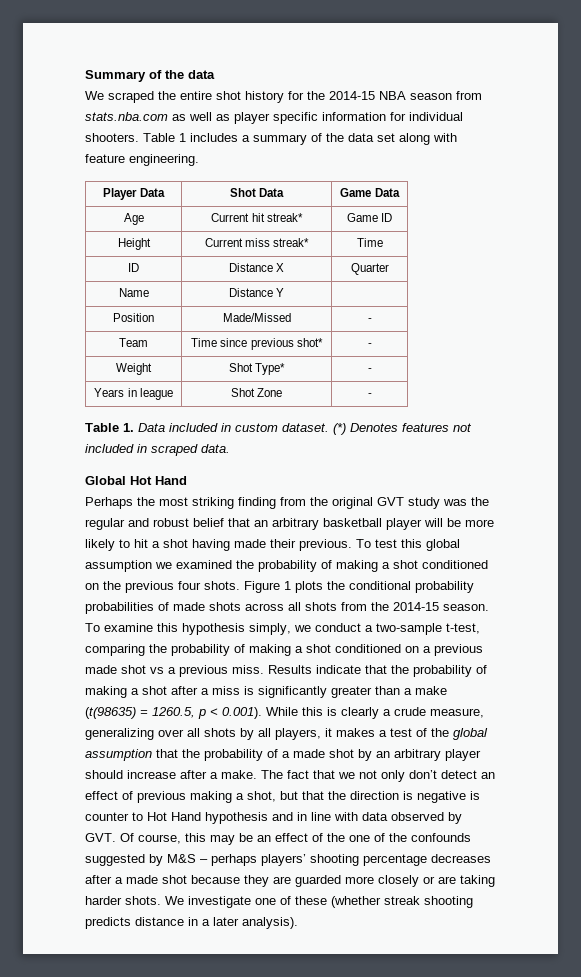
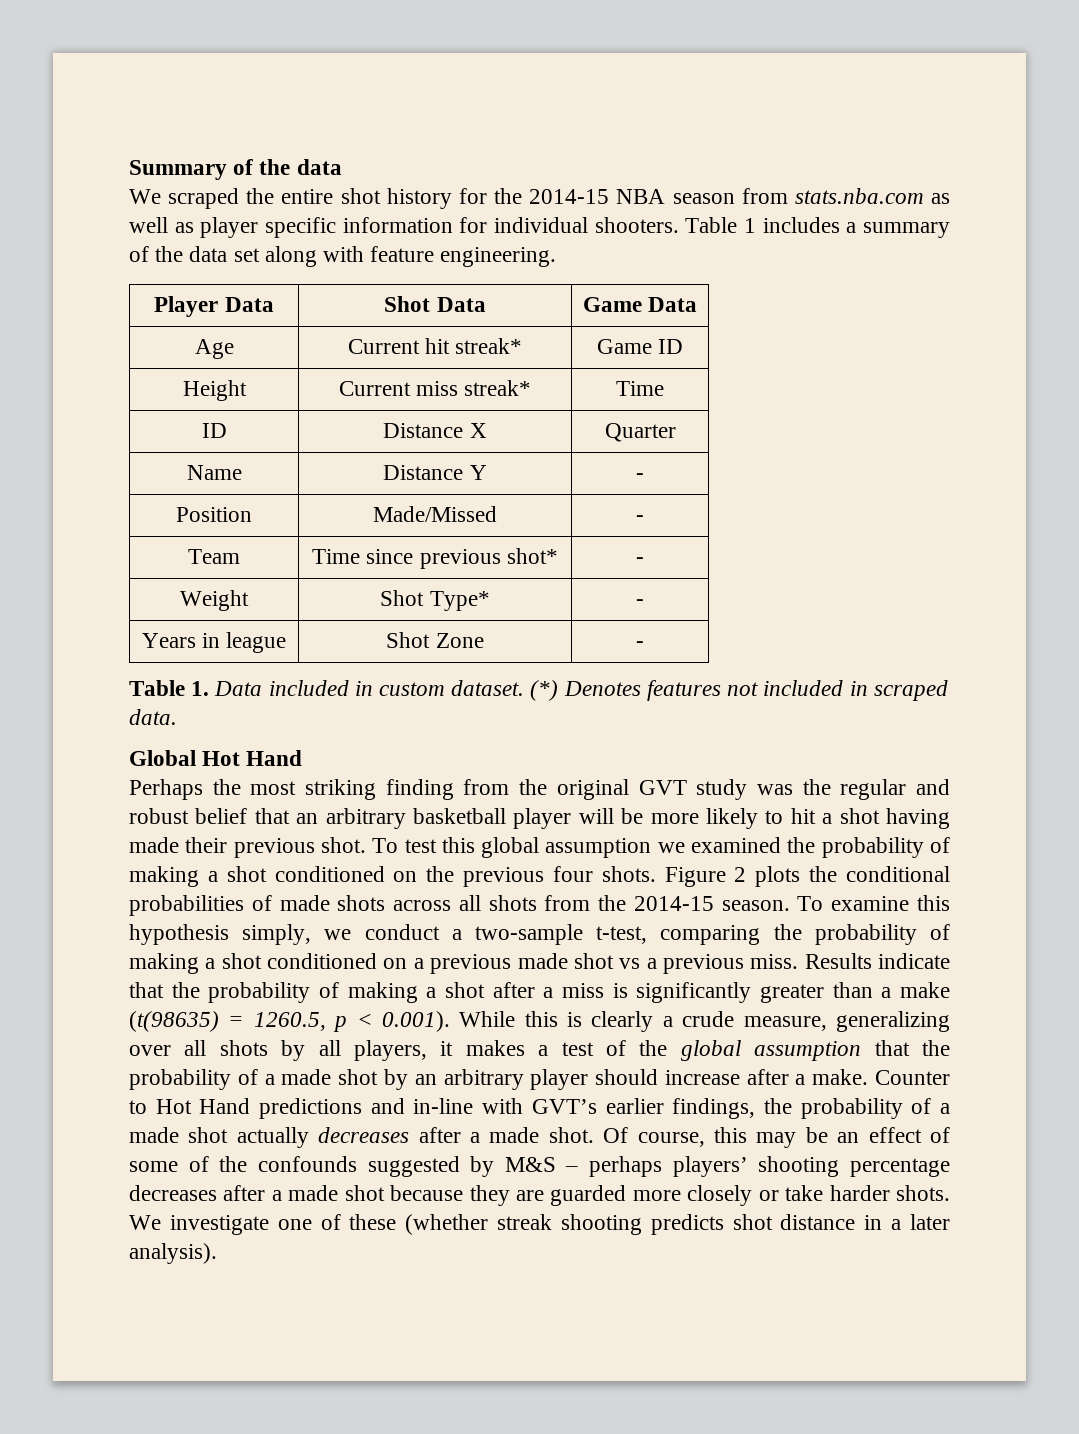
(285, 292) none -> [636,473,644,480] -
[299,539,352,551] previous. -> [233,837,366,858] previous shot.
[284,581,291,590] 1 -> [734,867,747,882] 2
[415,581,474,593] probability -> (950, 874) none
[261,770,495,782] [85,791,480,803] [85,812,462,824] [85,833,116,842] The fact that we not only don’t detect an effect of previous making a shot, but that the direction is negative is counter to Hot Hand hypothesis and in line with data observed by GVT. -> [875,1070,951,1085] [129,1098,951,1119] [129,1127,594,1148] Counter to Hot Hand predictions and in-line with GVT’s earlier findings, the probability of a made shot actually decreases after a made shot.
[327,833,370,842] the one -> [129,1161,178,1172] some
[438,875,495,887] are taking -> [785,1185,824,1201] take
(131, 923) none -> [732,1214,773,1230] shot

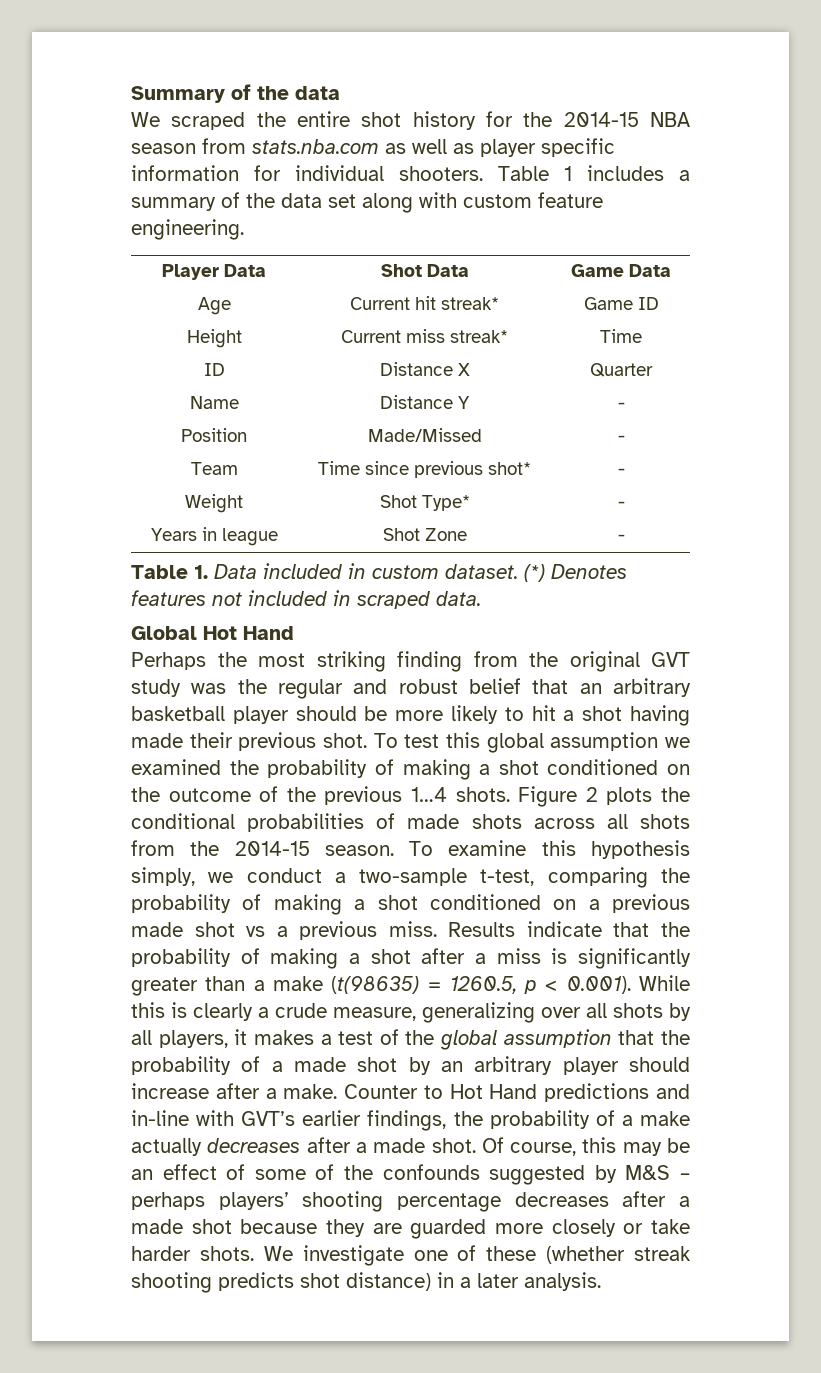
(365, 254) none -> [463,194,532,208] custom
[578,808,614,824] will -> [295,706,357,721] should
[463,866,593,887] previous four -> [168,786,447,805] outcome of the previous 1…4
[129,1127,229,1143] made shot -> [639,1111,690,1126] make
[780,1214,856,1230] distance -> [346,1272,431,1291] distance)
[129,1243,217,1264] analysis). -> [524,1272,601,1291] analysis.

